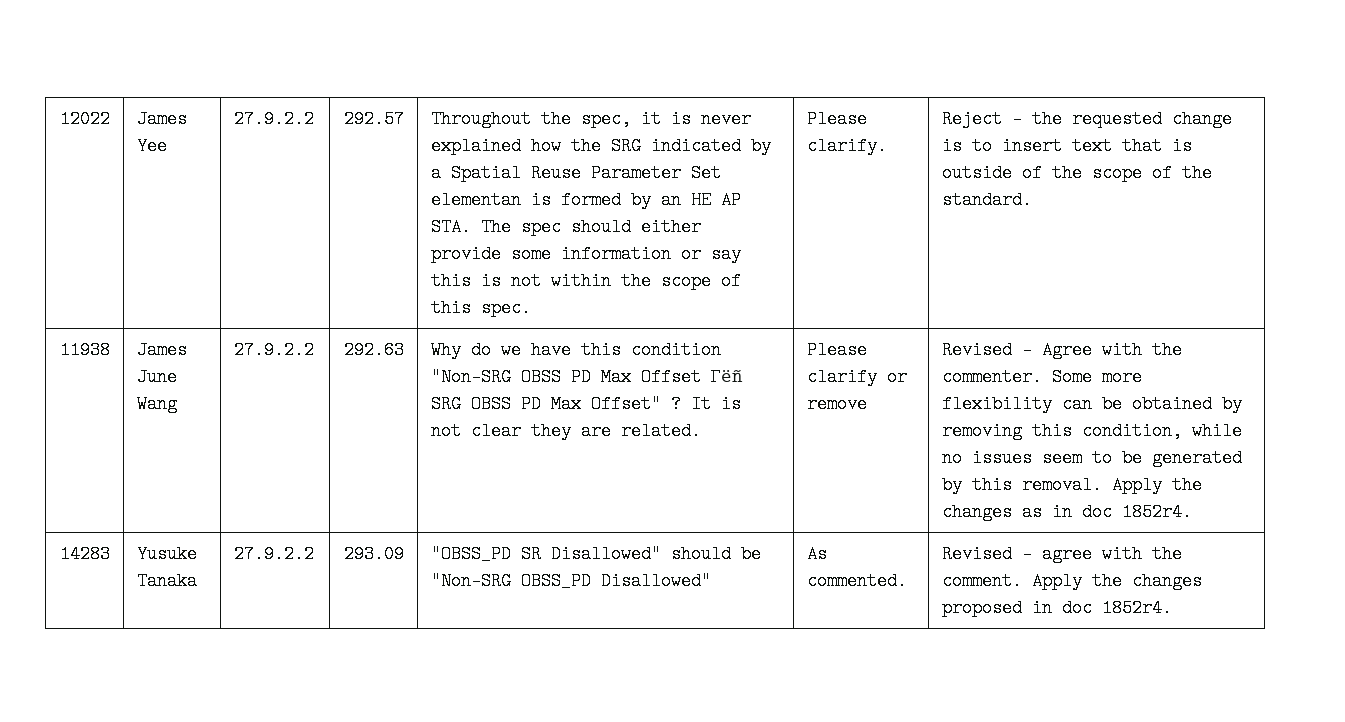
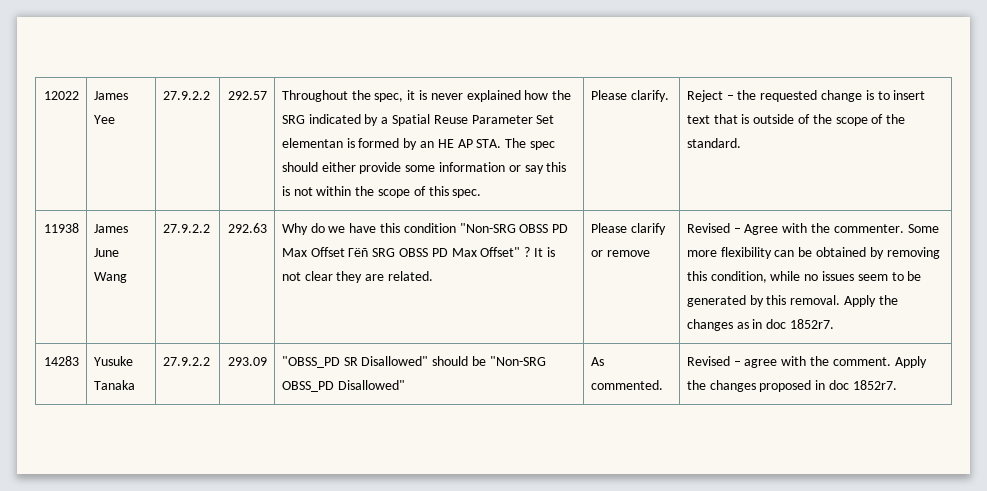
[1121,503,1192,521] 1852r4. -> [790,319,835,329] 1852r7.
[1101,599,1172,617] 1852r4. -> [852,380,897,390] 1852r7.

